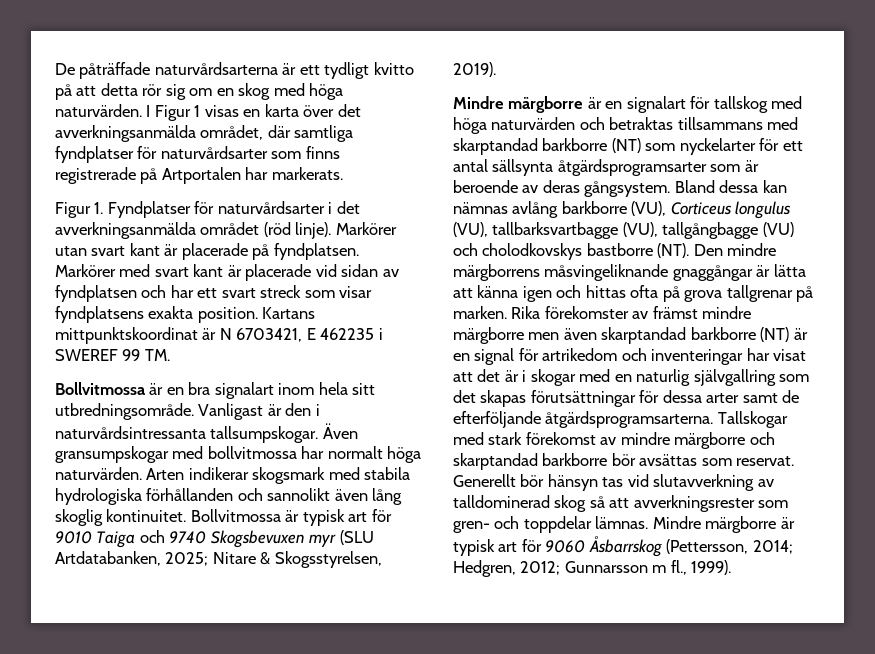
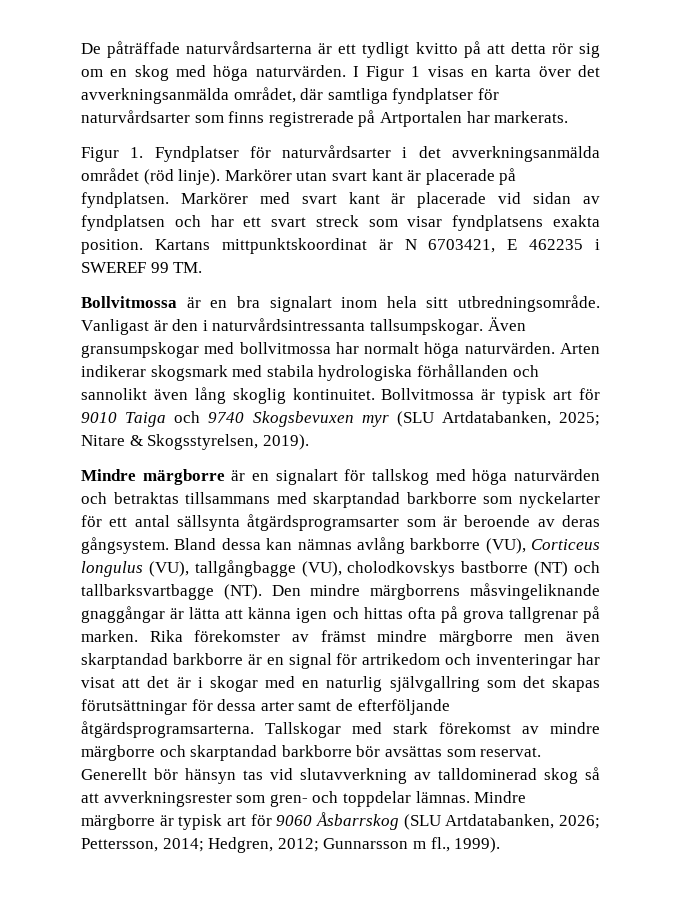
[611,138,641,153] (NT) -> (477, 498) none
[492,222,794,239] [453,243,653,260] tallbarksvartbagge (VU), tallgångbagge (VU) och cholodkovskys bastborre -> [194,560,600,577] [81,584,214,600] tallgångbagge (VU), cholodkovskys bastborre (NT) och tallbarksvartbagge
[760,327,790,342] (NT) -> (243, 659) none
[666,539,749,554] (Pettersson, -> [403,814,600,830] [81,838,158,852] (SLU Artdatabanken, 2026; Pettersson,

